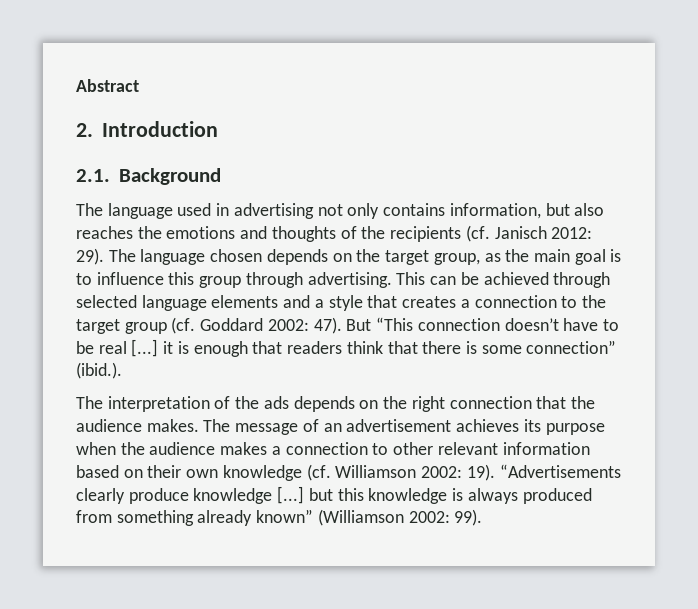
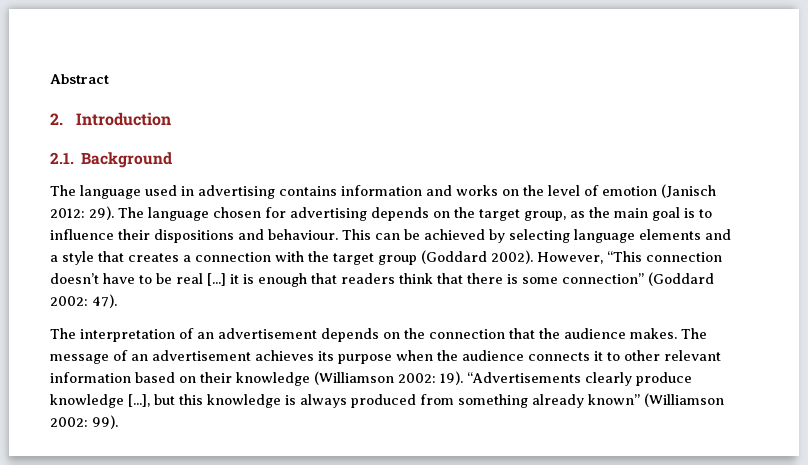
[317,203,605,219] [76,225,547,242] not only contains information, but also reaches the emotions and thoughts of the recipients (cf. Janisch -> [279,184,716,198] contains information and works on the level of emotion (Janisch
(263, 255) none -> [265,207,367,221] for advertising
[168,272,392,288] this group through advertising. -> [118,229,338,243] their dispositions and behaviour.
[553,272,611,288] [76,295,137,308] through selected -> [489,229,570,243] by selecting
[561,296,578,308] to -> [275,251,304,262] with
[171,317,372,334] (cf. Goddard 2002: 47). But -> [421,250,603,264] (Goddard 2002). However,
[76,362,122,379] (ibid.). -> [648,272,714,286] [50,294,117,308] (Goddard 2002: 47).
[235,396,445,412] the ads depends on the right -> [197,328,425,342] an advertisement depends on the
[220,442,368,455] makes a connection -> [528,351,603,361] connects it
[186,464,417,481] own knowledge (cf. Williamson -> [236,371,394,386] knowledge (Williamson
[277,486,305,504] [...] -> [128,394,150,407] [...],

